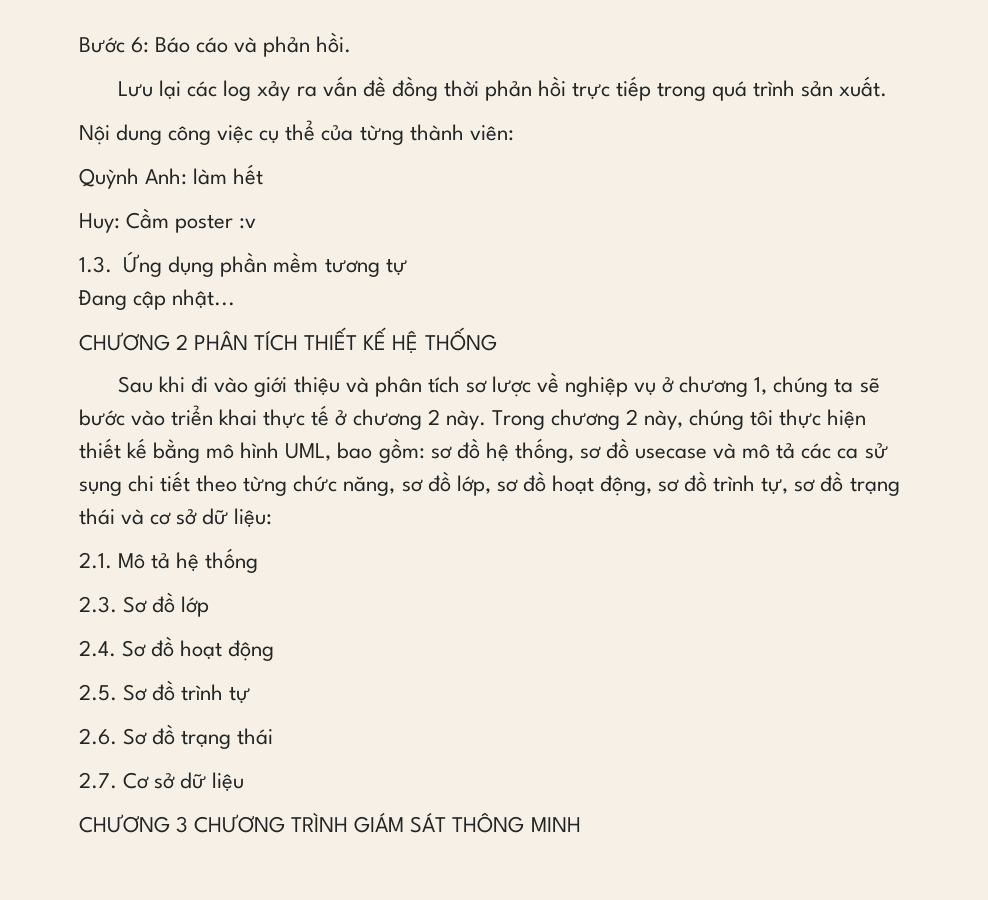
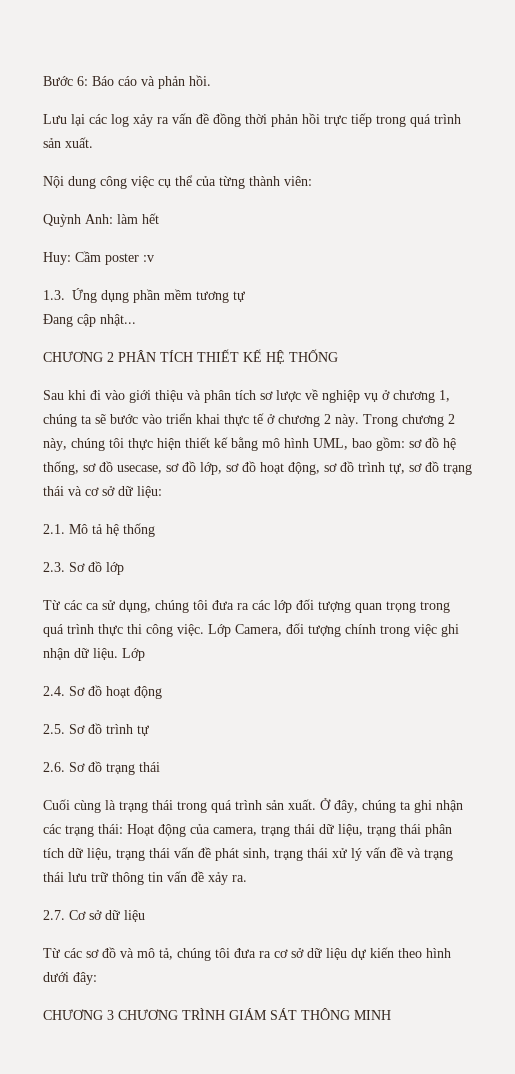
[635,443,888,459] [79,471,396,496] usecase và mô tả các ca sử sụng chi tiết theo từng chức năng, -> [117,465,162,474] usecase,
(210, 606) none -> [43,599,450,613] [43,623,459,637] [43,648,145,661] // Từ các ca sử dụng, chúng tôi đưa ra các lớp đối tượng quan trọng trong quá trình thực thi công việc. Lớp Camera, đối tượng chính trong việc ghi nhận dữ liệu. Lớp
(274, 736) none -> [43,798,463,813] [43,824,452,837] [43,847,453,861] [43,871,247,885] // Cuối cùng là trạng thái trong quá trình sản xuất. Ở đây, chúng ta ghi nhận các trạng thái: Hoạt động của camera, trạng thái dữ liệu, trạng thái phân tích dữ liệu, trạng thái vấn đề phát sinh, trạng thái xử lý vấn đề và trạng thái lưu trữ thông tin vấn đề xảy ra.
(245, 781) none -> [43,947,451,961] [43,972,97,985] // Từ các sơ đồ và mô tả, chúng tôi đưa ra cơ sở dữ liệu dự kiến theo hình dưới đây:

